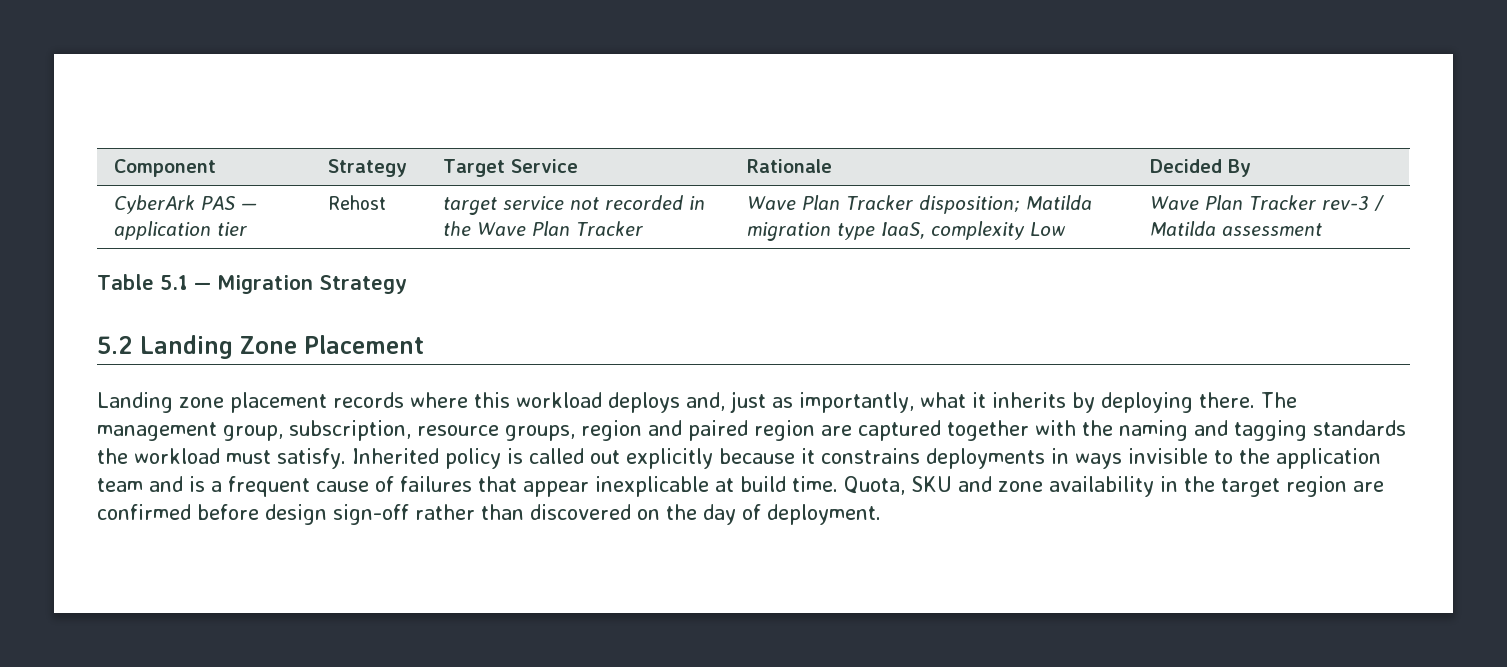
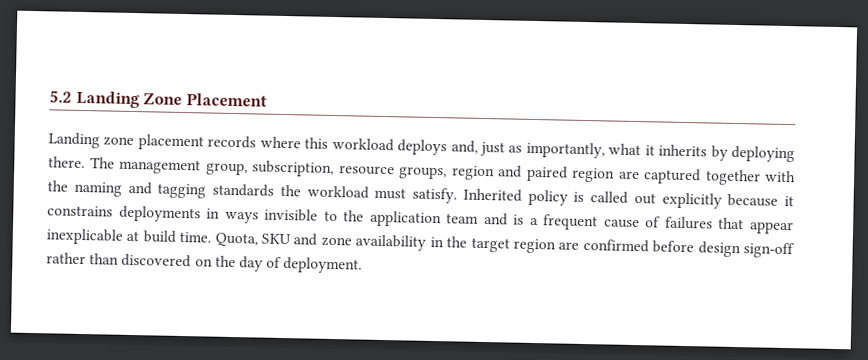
[114,159,217,177] [328,159,408,177] [443,159,579,177] [747,159,833,173] [1150,159,1252,177] [114,195,258,214] [114,221,248,240] [328,195,387,210] [443,195,706,215] [443,221,644,236] [747,195,1093,214] [747,221,1067,241] [1150,195,1385,211] [1150,221,1323,236] [97,274,407,294] Component | Strategy | Target Service | Rationale | Decided By // CyberArk PAS — application tier | Rehost | target service not recorded in the Wave Plan Tracker | Wave Plan Tracker disposition; Matilda migration type IaaS, complexity Low | Wave Plan Tracker rev-3 / Matilda assessment // Table 5.1 — Migration Strategy // -> (49, 96) none

